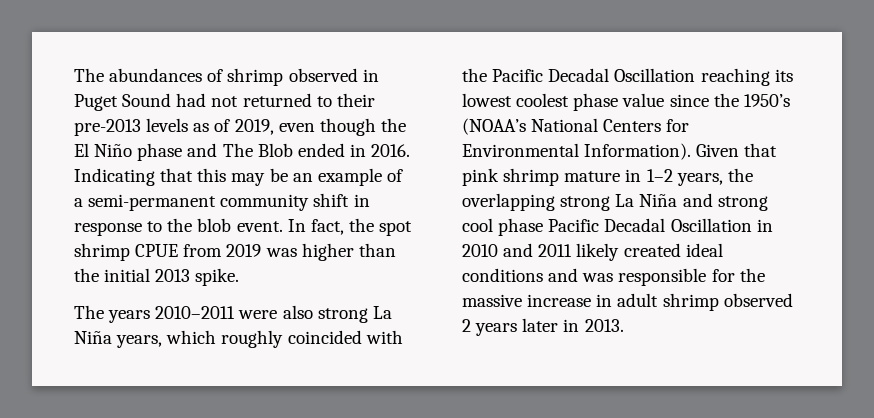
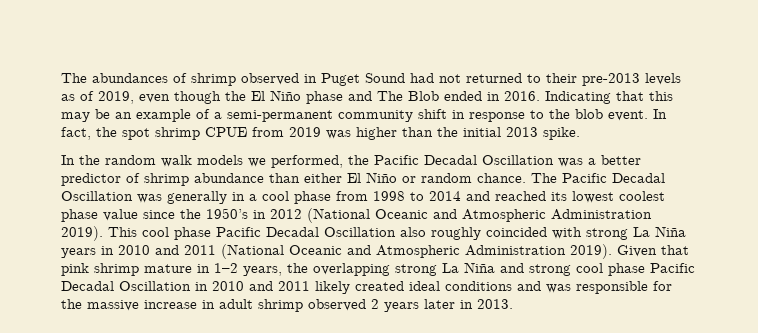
[74,305,392,323] [74,330,403,348] [462,68,770,86] The years 2010–2011 were also strong La Niña years, which roughly coincided with the Pacific Decadal Oscillation reaching -> [61,155,641,168] [61,172,665,186] [61,191,546,204] In the random walk models we performed, the Pacific Decadal Oscillation was a better predictor of shrimp abundance than either El Niño or random chance. The Pacific Decadal Oscillation was generally in a cool phase from 1998 to 2014 and reached
[462,118,690,135] [462,143,692,160] (NOAA’s National Centers for Environmental Information). -> [253,208,652,223] [61,226,686,241] [61,244,612,259] in 2012 (National Oceanic and Atmospheric Administration 2019). This cool phase Pacific Decadal Oscillation also roughly coincided with strong La Niña years in 2010 and 2011 (National Oceanic and Atmospheric Administration 2019).

